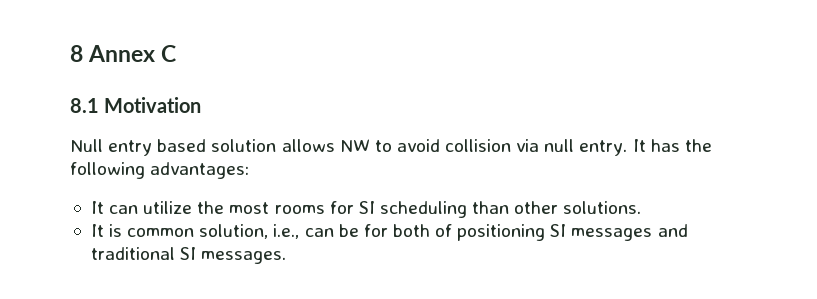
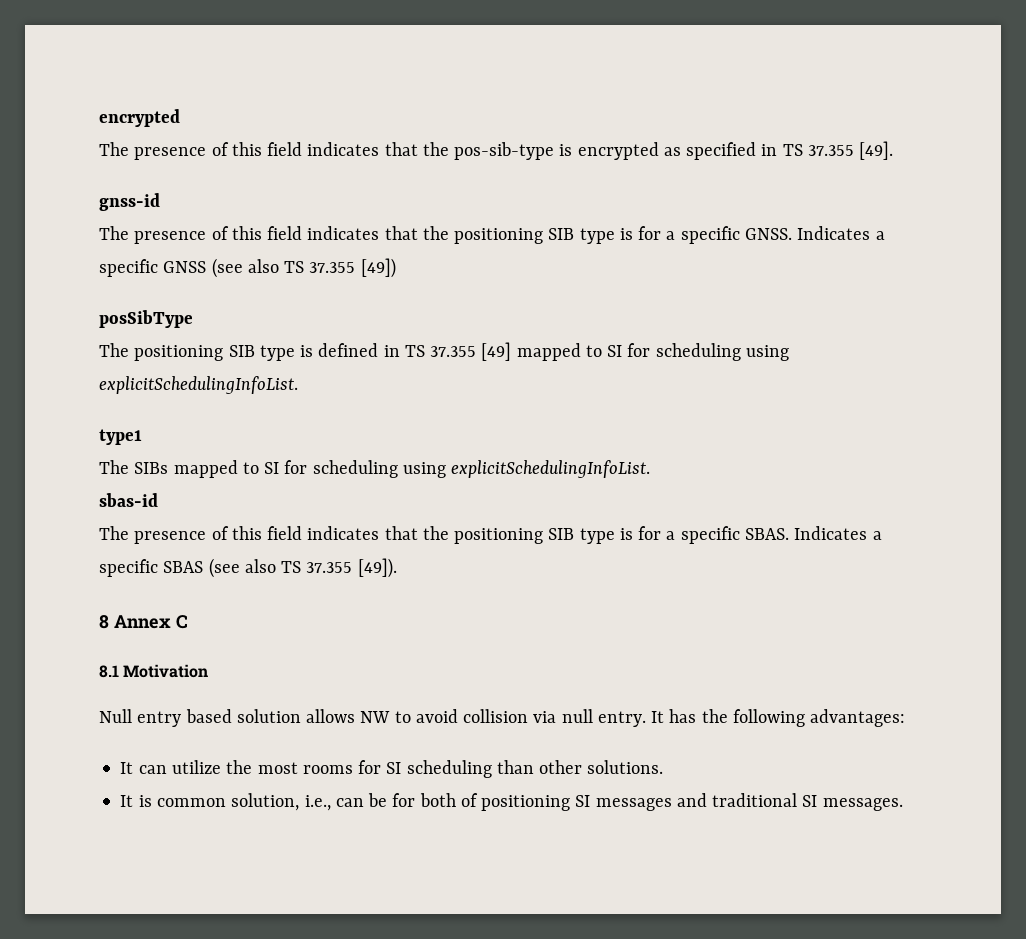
(70, 53) none -> [99,109,180,127] [99,141,894,160] [99,193,160,211] [99,226,885,244] [99,258,396,278] [99,310,193,328] [99,342,789,361] [99,376,298,394] [99,429,142,445] [99,460,651,478] [99,493,158,507] [99,526,882,544] [99,558,397,578] encrypted // The presence of this field indicates that the pos-sib-type is encrypted as specified in TS 37.355 [49]. // gnss-id // The presence of this field indicates that the positioning SIB type is for a specific GNSS. Indicates a specific GNSS (see also TS 37.355 [49]) // posSibType // The positioning SIB type is defined in TS 37.355 [49] mapped to SI for scheduling using explicitSchedulingInfoList. // type1 // The SIBs mapped to SI for scheduling using explicitSchedulingInfoList. // sbas-id // The presence of this field indicates that the positioning SIB type is for a specific SBAS. Indicates a specific SBAS (see also TS 37.355 [49]). //

